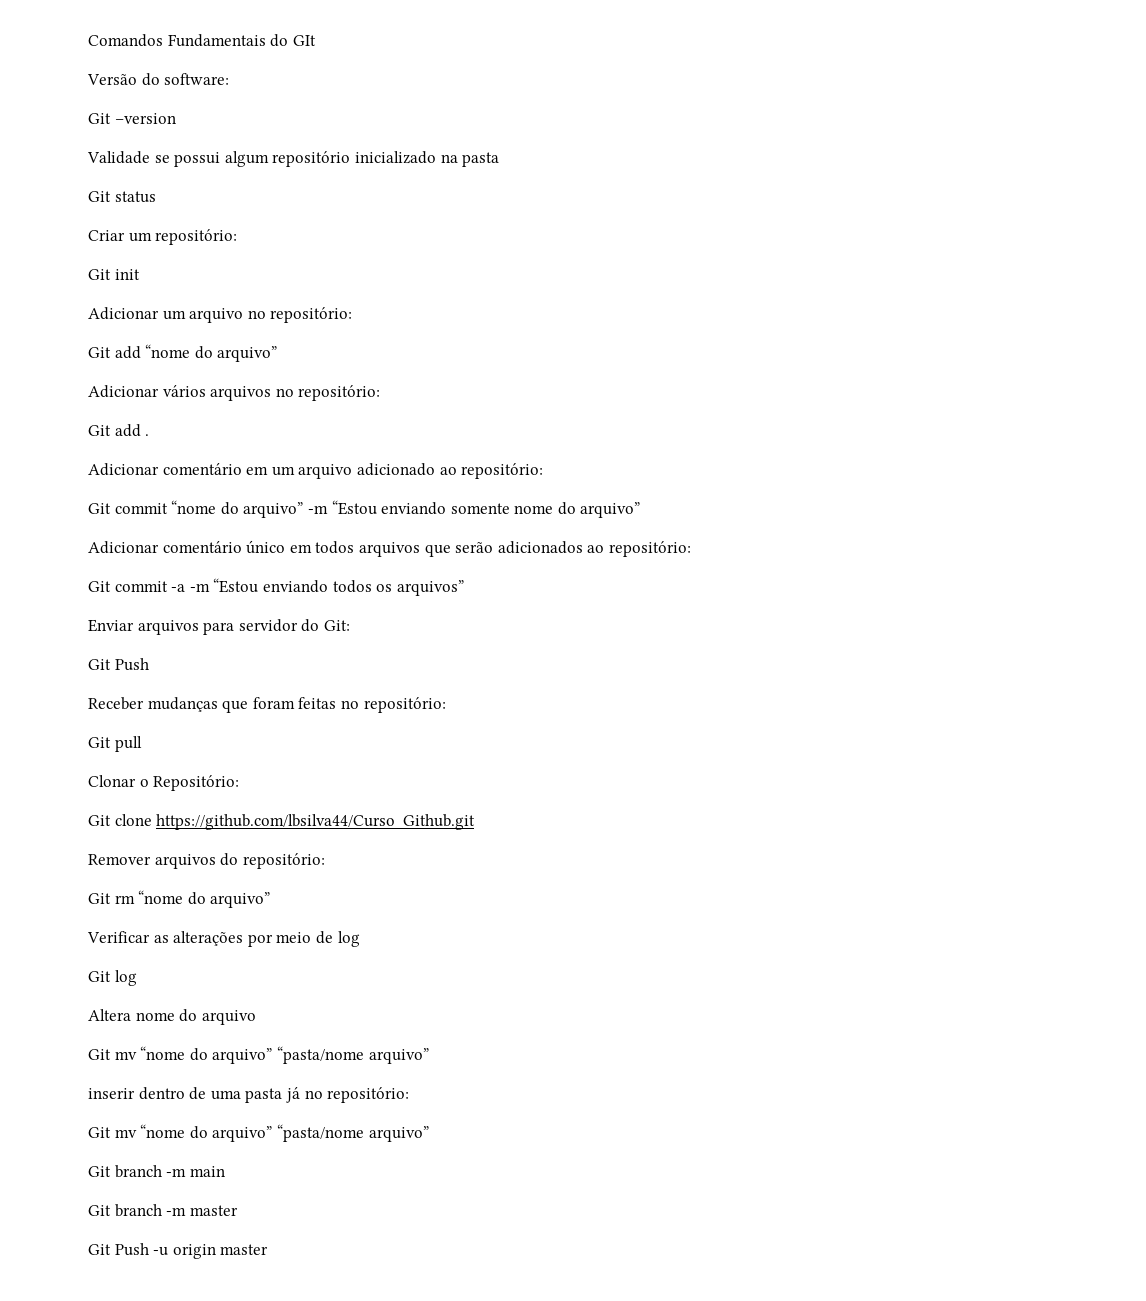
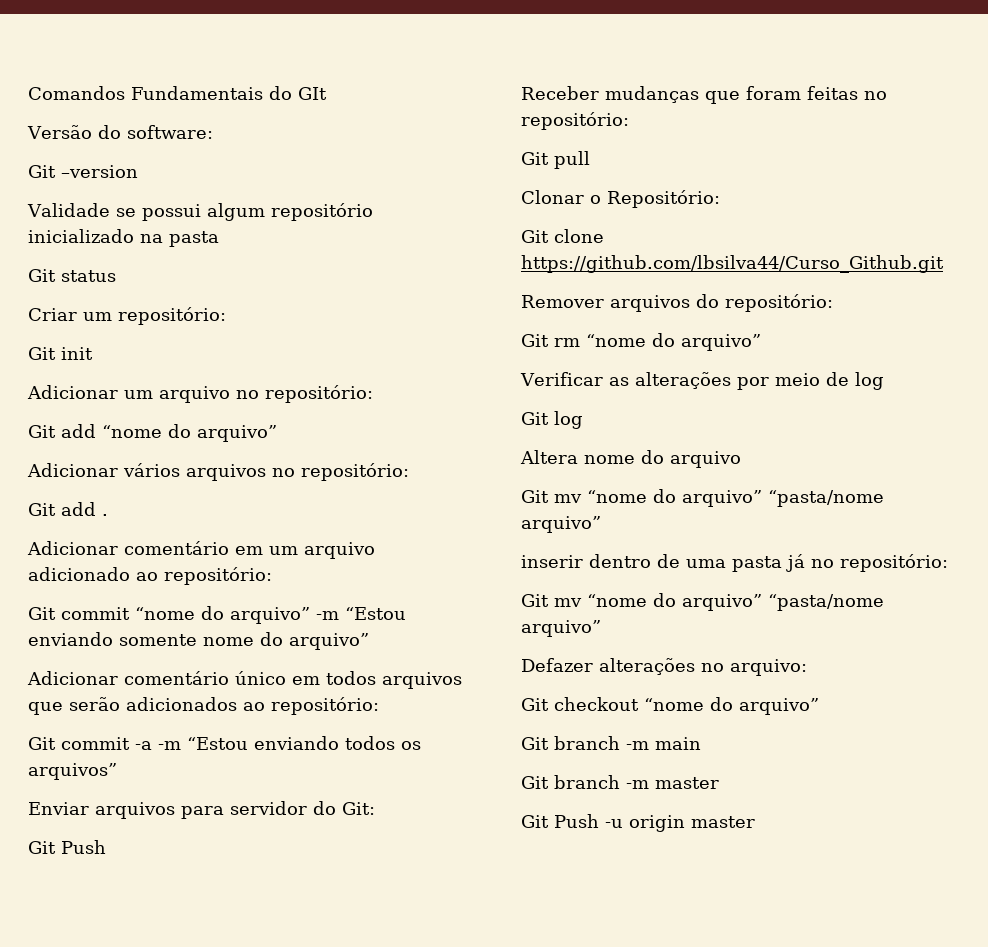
(429, 1134) none -> [521,658,807,676] [521,697,819,715] // Defazer alterações no arquivo: // Git checkout “nome do arquivo”

